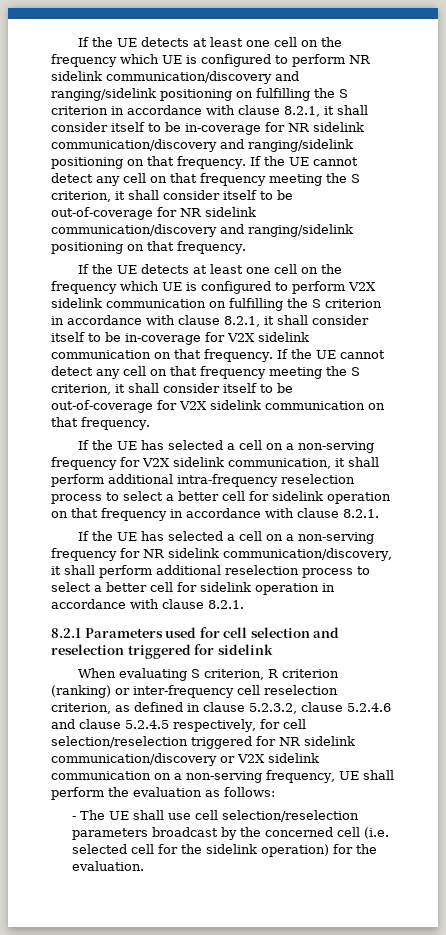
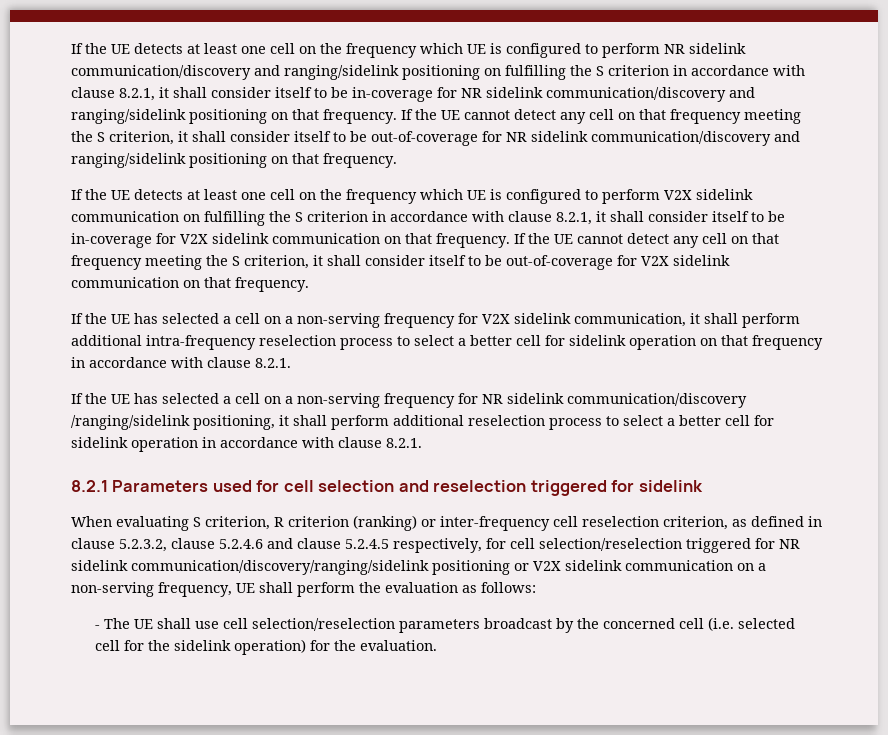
[223,548,392,561] communication/discovery, -> [567,393,747,408] [71,415,275,430] communication/discovery /ranging/sidelink positioning,
[51,753,217,766] communication/discovery -> [131,560,510,575] communication/discovery/ranging/sidelink positioning

